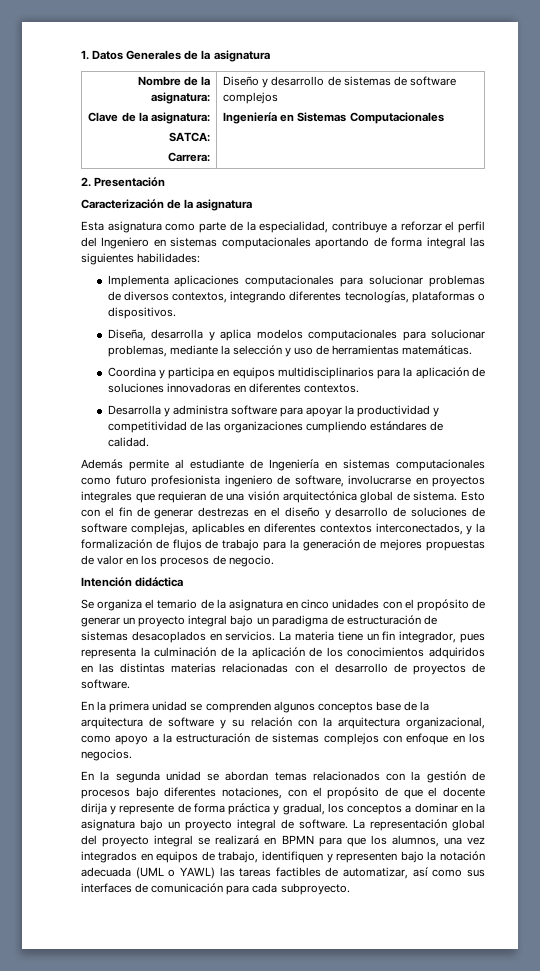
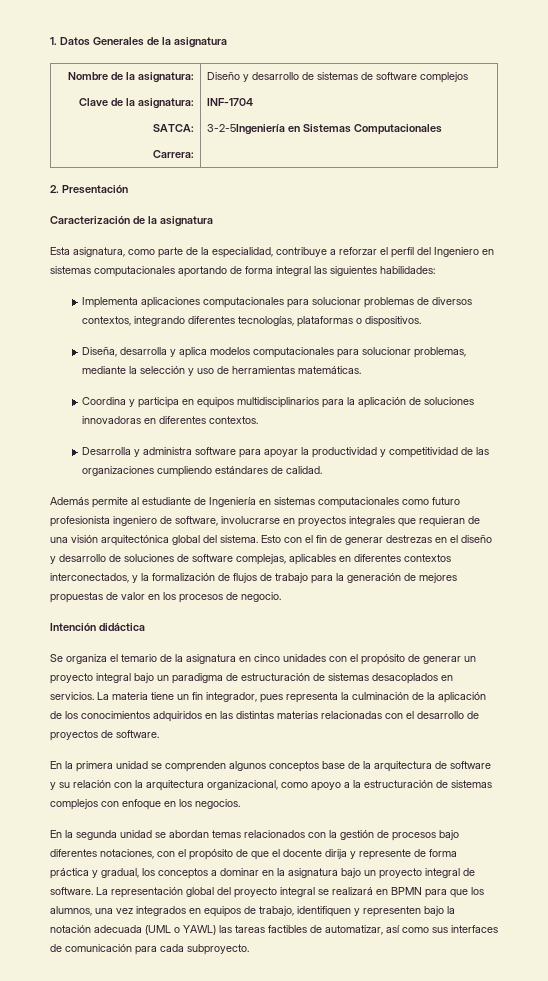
[223,112,278,124] Ingeniería -> [206,98,253,106] [206,124,285,135] INF-1704 // 3-2-5Ingeniería
[107,221,162,233] asignatura -> [73,247,125,257] asignatura,
[396,491,410,501] de -> [203,535,217,543] del

